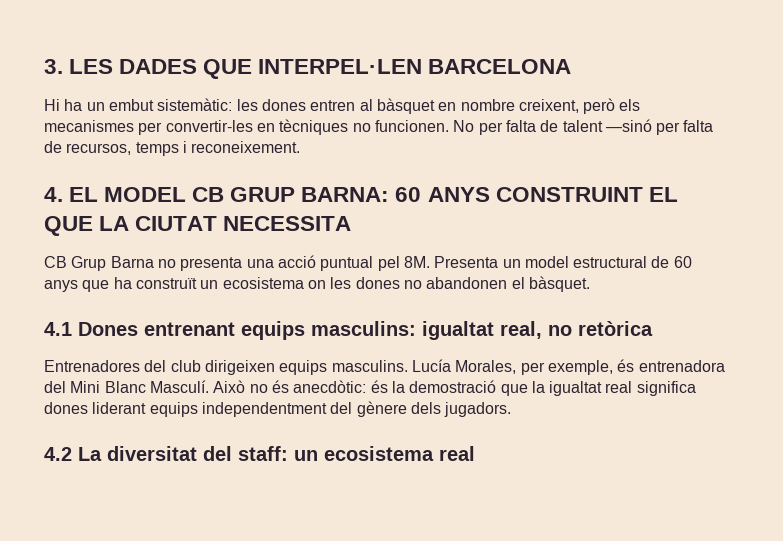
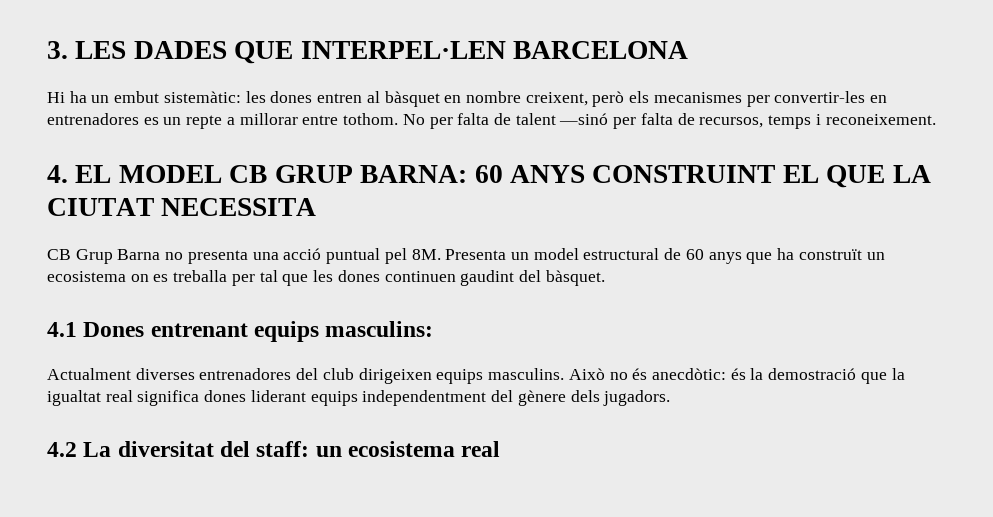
[279,119,449,135] tècniques no funcionen. -> [47,113,399,129] entrenadores es un repte a millorar entre tothom.
[330,277,525,289] les dones no abandonen el -> [153,270,541,286] es treballa per tal que les dones continuen gaudint del
[422,321,653,340] [44,360,140,372] igualtat real, no retòrica // Entrenadores -> [47,368,292,380] // Actualment diverses entrenadores
[411,359,725,375] [44,380,209,393] Lucía Morales, per exemple, és entrenadora del Mini Blanc Masculí. -> (565, 374) none

